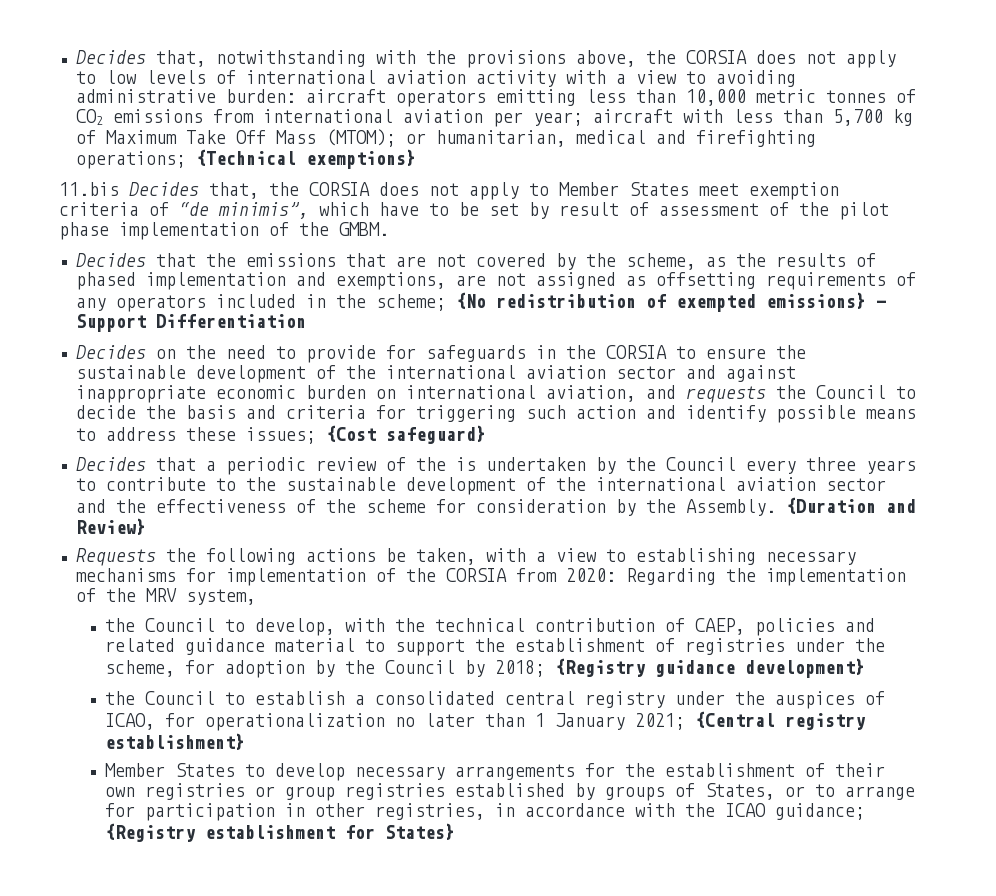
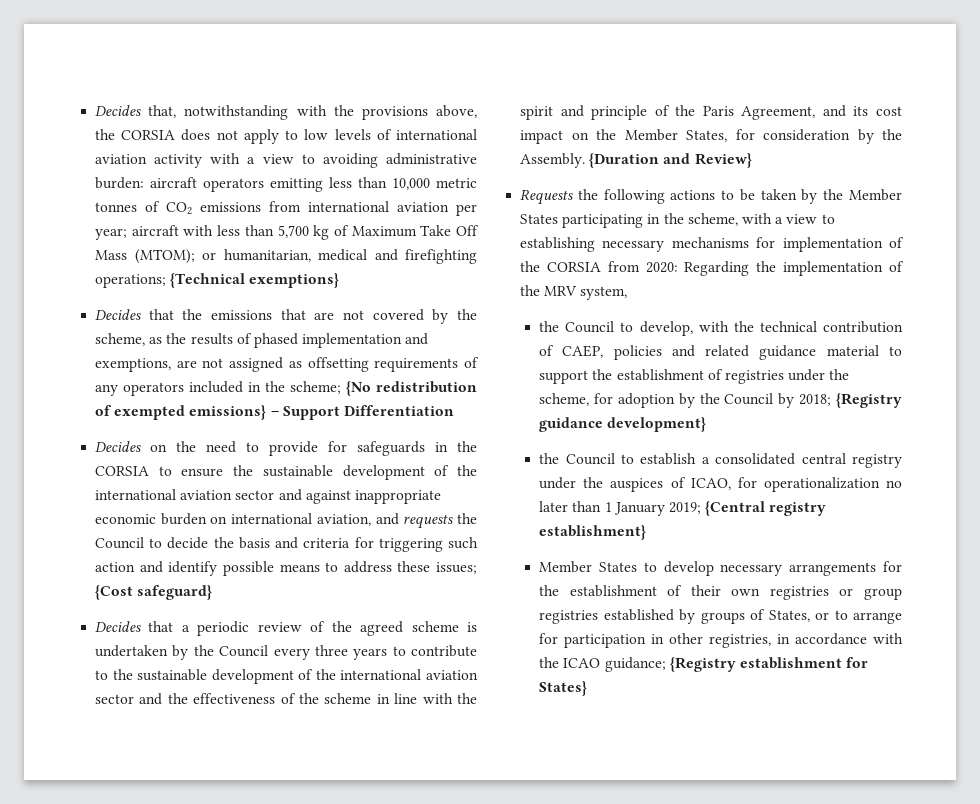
[59,182,839,200] [59,202,889,220] [59,222,389,240] // 11.bis Decides that, the CORSIA does not apply to Member States meet exemption criteria of “de minimis”, which have to be set by result of assessment of the pilot phase implementation of the GMBM. -> (340, 280) none
(446, 464) none -> [360,621,459,636] agreed scheme
(426, 506) none -> [376,693,477,704] [520,105,902,120] [520,129,728,144] in line with the spirit and principle of the Paris Agreement, and its cost impact on the Member States,
[385,548,476,565] be taken, -> [721,189,902,204] [520,213,738,228] to be taken by the Member States participating in the scheme,
[634,713,685,730] 2021; -> [668,502,701,514] 2019;

